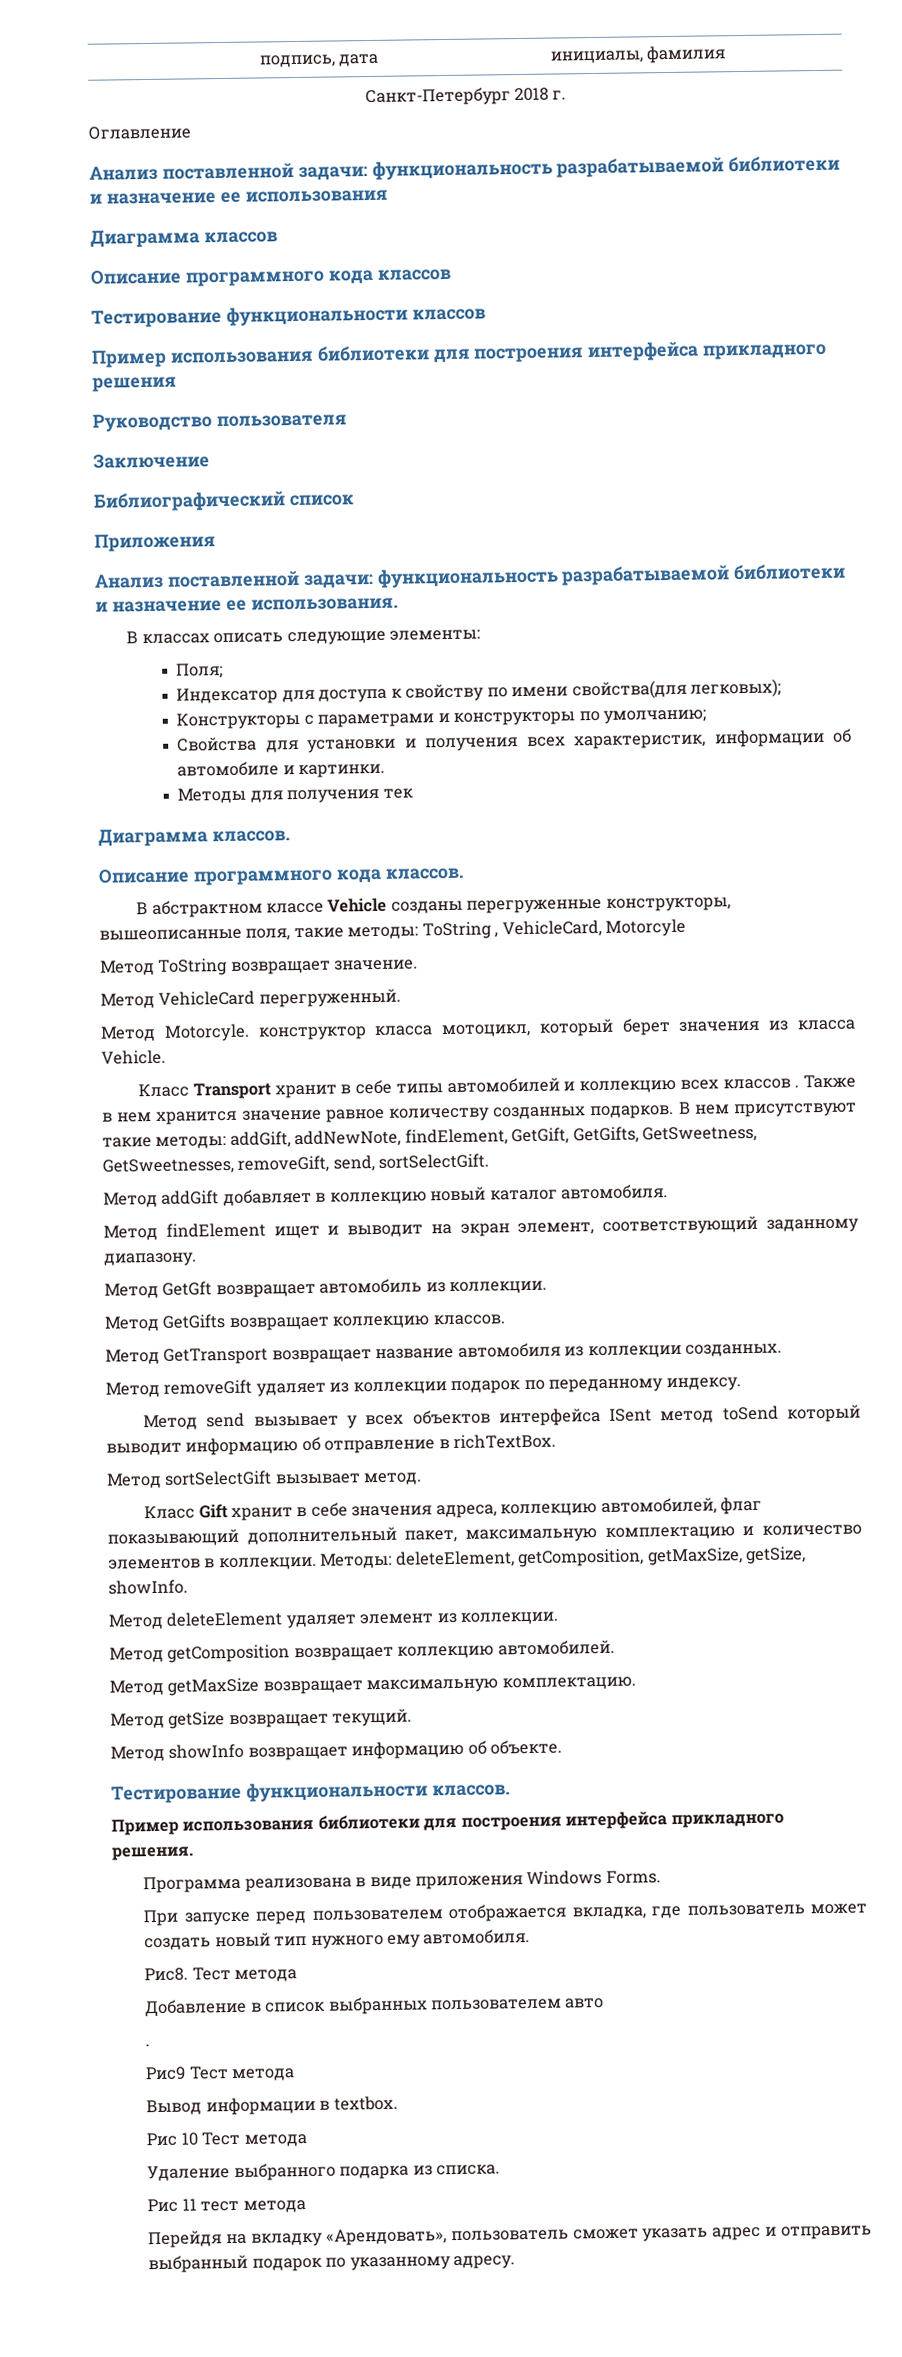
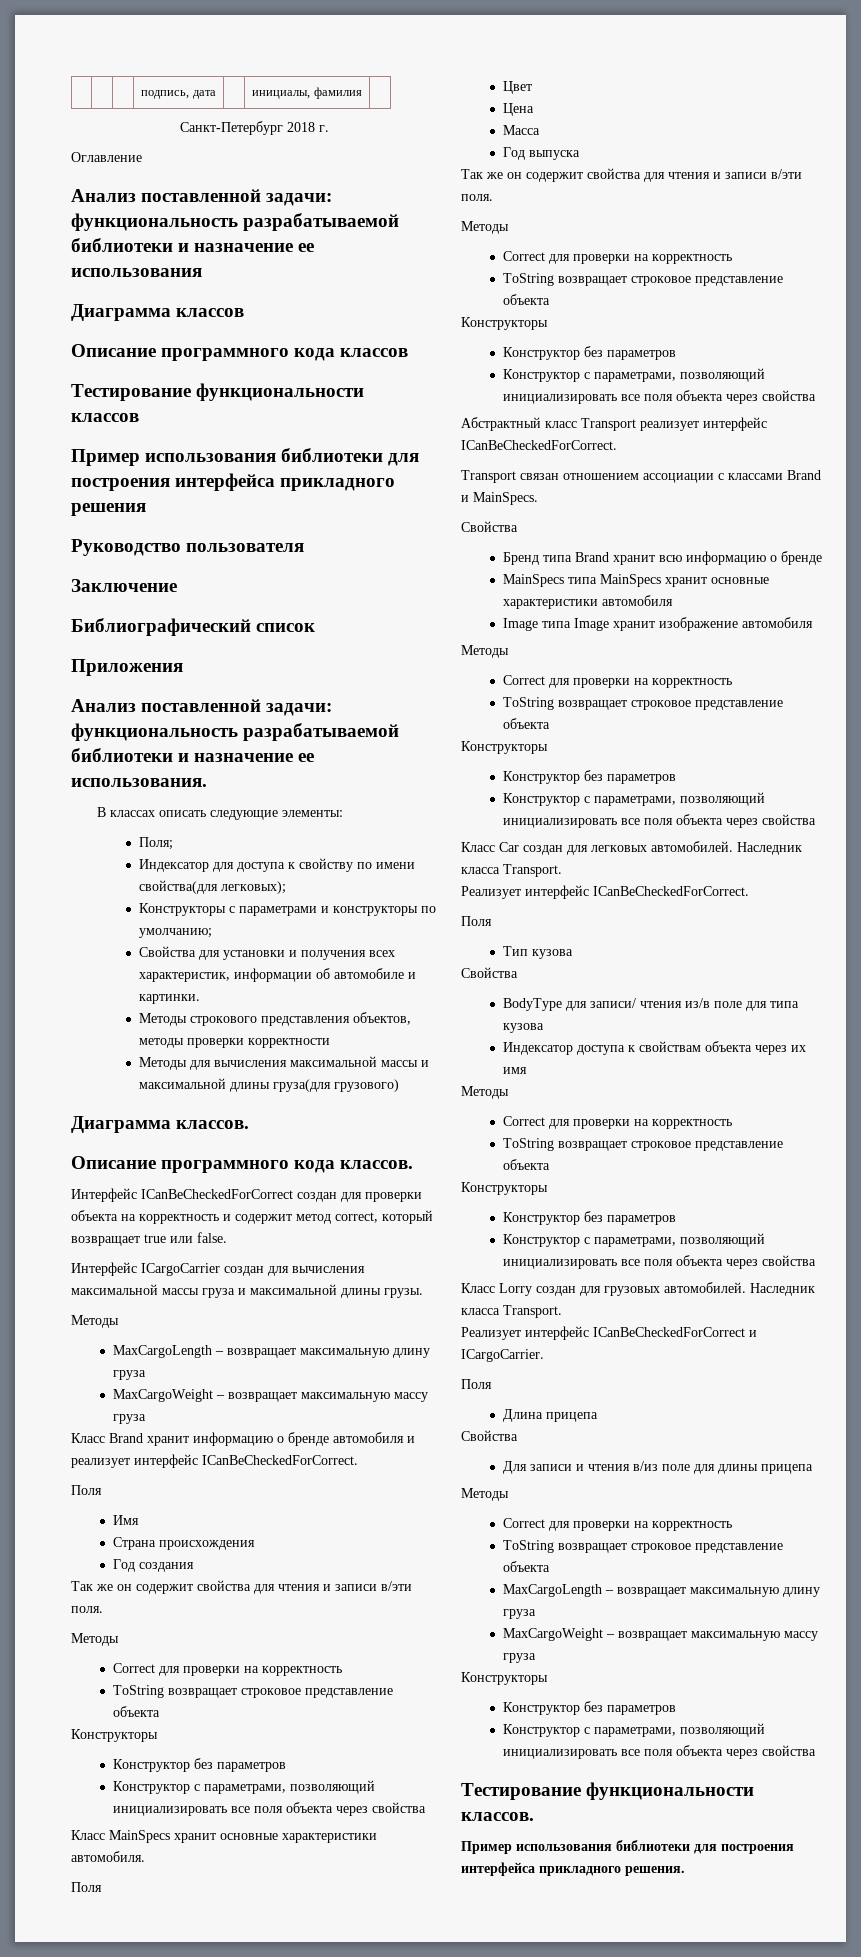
[249,788,413,804] для получения тек -> [189,1012,411,1026] [138,1038,330,1048] [138,1056,429,1070] [138,1078,399,1092] строкового представления объектов, методы проверки корректности // Методы для вычисления максимальной массы и максимальной длины груза(для грузового)
[136,897,731,919] [99,918,687,941] [100,957,419,976] [100,988,401,1009] [100,1018,857,1042] [101,1049,166,1065] [138,1074,856,1100] [102,1101,858,1125] [102,1125,758,1149] [102,1153,490,1175] [103,1184,669,1208] [103,1215,859,1241] [103,1252,197,1267] [104,1278,548,1299] [104,1314,505,1332] [105,1342,783,1365] [105,1377,741,1398] [143,1404,862,1431] [106,1433,557,1456] [106,1470,423,1489] [144,1496,763,1521] [107,1524,862,1547] [108,1546,807,1571] [108,1579,188,1595] [108,1611,559,1630] [109,1639,615,1663] [109,1676,636,1696] [110,1708,413,1729] [110,1739,563,1762] В абстрактном классе Vehicle созданы перегруженные конструкторы, вышеописанные поля, такие методы: ToString , VehicleCard, Motorcyle // Метод ToString возвращает значение. // Метод VehicleCard перегруженный. // Метод Motorcyle. конструктор класса мотоцикл, который берет значения из класса Vehicle. // Класс Transport хранит в себе типы автомобилей и коллекцию всех классов . Также в нем хранится значение равное количеству созданных подарков. В нем присутствуют такие методы: addGift, addNewNote, findElement, GetGift, GetGifts, GetSweetness, GetSweetnesses, removeGift, send, sortSelectGift. // Метод addGift добавляет в коллекцию новый каталог автомобиля. // Метод findElement ищет и выводит на экран элемент, соответствующий заданному диапазону. // Метод GetGft возвращает автомобиль из коллекции. // Метод GetGifts возвращает коллекцию классов. // Метод GetTransport возвращает название автомобиля из коллекции созданных. // Метод removeGift удаляет из коллекции подарок по переданному индексу. // Метод send вызывает у всех объектов интерфейса ISent метод toSend который выводит информацию об отправление в richTextBox. // Метод sortSelectGift вызывает метод. // Класс Gift хранит в себе значения адреса, коллекцию автомобилей, флаг показывающий дополнительный пакет, максимальную комплектацию и количество элементов в коллекции. Методы: deleteElement, getComposition, getMaxSize, getSize, showInfo. // Метод deleteElement удаляет элемент из коллекции. // Метод getComposition возвращает коллекцию автомобилей. // Метод getMaxSize возвращает максимальную комплектацию. // Метод getSize возвращает текущий. // Метод showInfo возвращает информацию об объекте. -> [71,1188,422,1202] [71,1210,433,1224] [71,1232,227,1246] [71,1262,365,1276] [71,1284,423,1298] [71,1315,119,1328] [112,1345,430,1358] [112,1370,146,1380] [112,1389,428,1402] [112,1414,146,1424] [71,1432,415,1446] [71,1454,358,1468] [71,1485,102,1495] [112,1515,139,1525] [112,1537,255,1550] [112,1559,194,1572] [71,1580,412,1594] [71,1606,103,1613] [71,1633,119,1646] [112,1663,342,1676] [112,1685,393,1698] [112,1706,160,1717] [71,1729,158,1742] [112,1758,286,1772] [112,1780,375,1794] [112,1802,426,1816] [71,1830,377,1843] [71,1851,145,1862] [71,1882,102,1892] [502,81,532,94] [502,103,534,116] [502,125,540,135] [502,147,580,160] [461,168,802,182] [461,194,493,201] [461,221,509,234] [502,251,732,264] [502,273,783,286] [502,294,550,305] [461,317,548,330] [502,346,676,360] [502,368,765,382] [502,390,816,404] [461,417,767,431] [461,440,617,450] [461,470,821,483] [461,492,538,505] [461,521,518,532] [502,551,822,565] [502,574,769,587] [502,595,673,609] [502,617,813,631] [461,645,509,658] [502,675,732,688] [502,697,783,710] [502,718,550,729] [461,741,548,754] [502,770,676,784] [502,792,765,806] [502,814,816,828] [461,841,802,855] [461,864,562,877] [461,885,749,899] [461,916,492,926] [502,946,573,959] [461,967,518,978] [502,998,799,1011] [502,1023,544,1033] [502,1041,806,1055] [502,1067,527,1074] [461,1086,509,1099] [502,1116,732,1129] [502,1138,783,1151] [502,1159,550,1170] [461,1182,548,1195] [502,1211,676,1225] [502,1233,765,1247] [502,1255,816,1269] [461,1282,815,1296] [461,1305,562,1318] [461,1326,757,1340] [461,1349,544,1362] [461,1379,492,1389] [502,1409,598,1422] [461,1430,518,1441] [502,1461,813,1474] [461,1488,509,1501] [502,1518,732,1531] [502,1540,783,1553] [502,1561,550,1572] [502,1584,820,1597] [502,1609,536,1619] [502,1628,818,1641] [502,1653,536,1663] [461,1672,548,1685] [502,1701,676,1715] [502,1723,765,1737] [502,1745,816,1759] Интерфейс ICanBeCheckedForCorrect создан для проверки объекта на корректность и содержит метод correct, который возвращает true или false. // Интерфейс ICargoCarrier создан для вычисления максимальной массы груза и максимальной длины грузы. // Методы // MaxCargoLength – возвращает максимальную длину груза // MaxCargoWeight – возвращает максимальную массу груза // Класс Brand хранит информацию о бренде автомобиля и реализует интерфейс ICanBeCheckedForCorrect. // Поля // Имя // Страна происхождения // Год создания // Так же он содержит свойства для чтения и записи в/эти поля. // Методы // Correct для проверки на корректность // ToString возвращает строковое представление объекта // Конструкторы // Конструктор без параметров // Конструктор с параметрами, позволяющий инициализировать все поля объекта через свойства // Класс MainSpecs хранит основные характеристики автомобиля. // Поля // Цвет // Цена // Масса // Год выпуска // Так же он содержит свойства для чтения и записи в/эти поля. // Методы // Correct для проверки на корректность // ToString возвращает строковое представление объекта // Конструкторы // Конструктор без параметров // Конструктор с параметрами, позволяющий инициализировать все поля объекта через свойства // Абстрактный класс Transport реализует интерфейс ICanBeCheckedForCorrect. // Transport связан отношением ассоциации с классами Brand и MainSpecs. // Свойства // Бренд типа Brand хранит всю информацию о бренде // MainSpecs типа MainSpecs хранит основные характеристики автомобиля // Image типа Image хранит изображение автомобиля // Методы // Correct для проверки на корректность // ToString возвращает строковое представление объекта // Конструкторы // Конструктор без параметров // Конструктор с параметрами, позволяющий инициализировать все поля объекта через свойства // Класс Car создан для легковых автомобилей. Наследник класса Transport. // Pеализует интерфейс ICanBeCheckedForCorrect. // Поля // Тип кузова // Свойства // BodyType для записи/ чтения из/в поле для типа кузова // Индексатор доступа к свойствам объекта через их имя // Методы // Correct для проверки на корректность // ToString возвращает строковое представление объекта // Конструкторы // Конструктор без параметров // Конструктор с параметрами, позволяющий инициализировать все поля объекта через свойства // Класс Lorry создан для грузовых автомобилей. Наследник класса Transport. // Pеализует интерфейс ICanBeCheckedForCorrect и ICargoCarrier. // Поля // Длина прицепа // Свойства // Для записи и чтения в/из поле для длины прицепа // Методы // Correct для проверки на корректность // ToString возвращает строковое представление объекта // MaxCargoLength – возвращает максимальную длину груза // MaxCargoWeight – возвращает максимальную массу груза // Конструкторы // Конструктор без параметров // Конструктор с параметрами, позволяющий инициализировать все поля объекта через свойства
[143,1870,661,1894] [143,1903,867,1927] [144,1929,531,1951] [144,1967,298,1982] [145,1996,605,2017] [145,2044,151,2047] [145,2066,296,2082] [146,2095,398,2116] [146,2131,307,2147] [147,2162,500,2182] [147,2198,306,2213] [148,2225,872,2249] [148,2254,515,2274] // Программа реализована в виде приложения Windows Forms. // При запуске перед пользователем отображается вкладка, где пользователь может создать новый тип нужного ему автомобиля. // Рис8. Тест метода // Добавление в список выбранных пользователем авто // . // Рис9 Тест метода // Вывод информации в textbox. // Рис 10 Тест метода // Удаление выбранного подарка из списка. // Рис 11 тест метода // Перейдя на вкладку «Арендовать», пользователь сможет указать адрес и отправить выбранный подарок по указанному адресу. -> (685, 1871) none

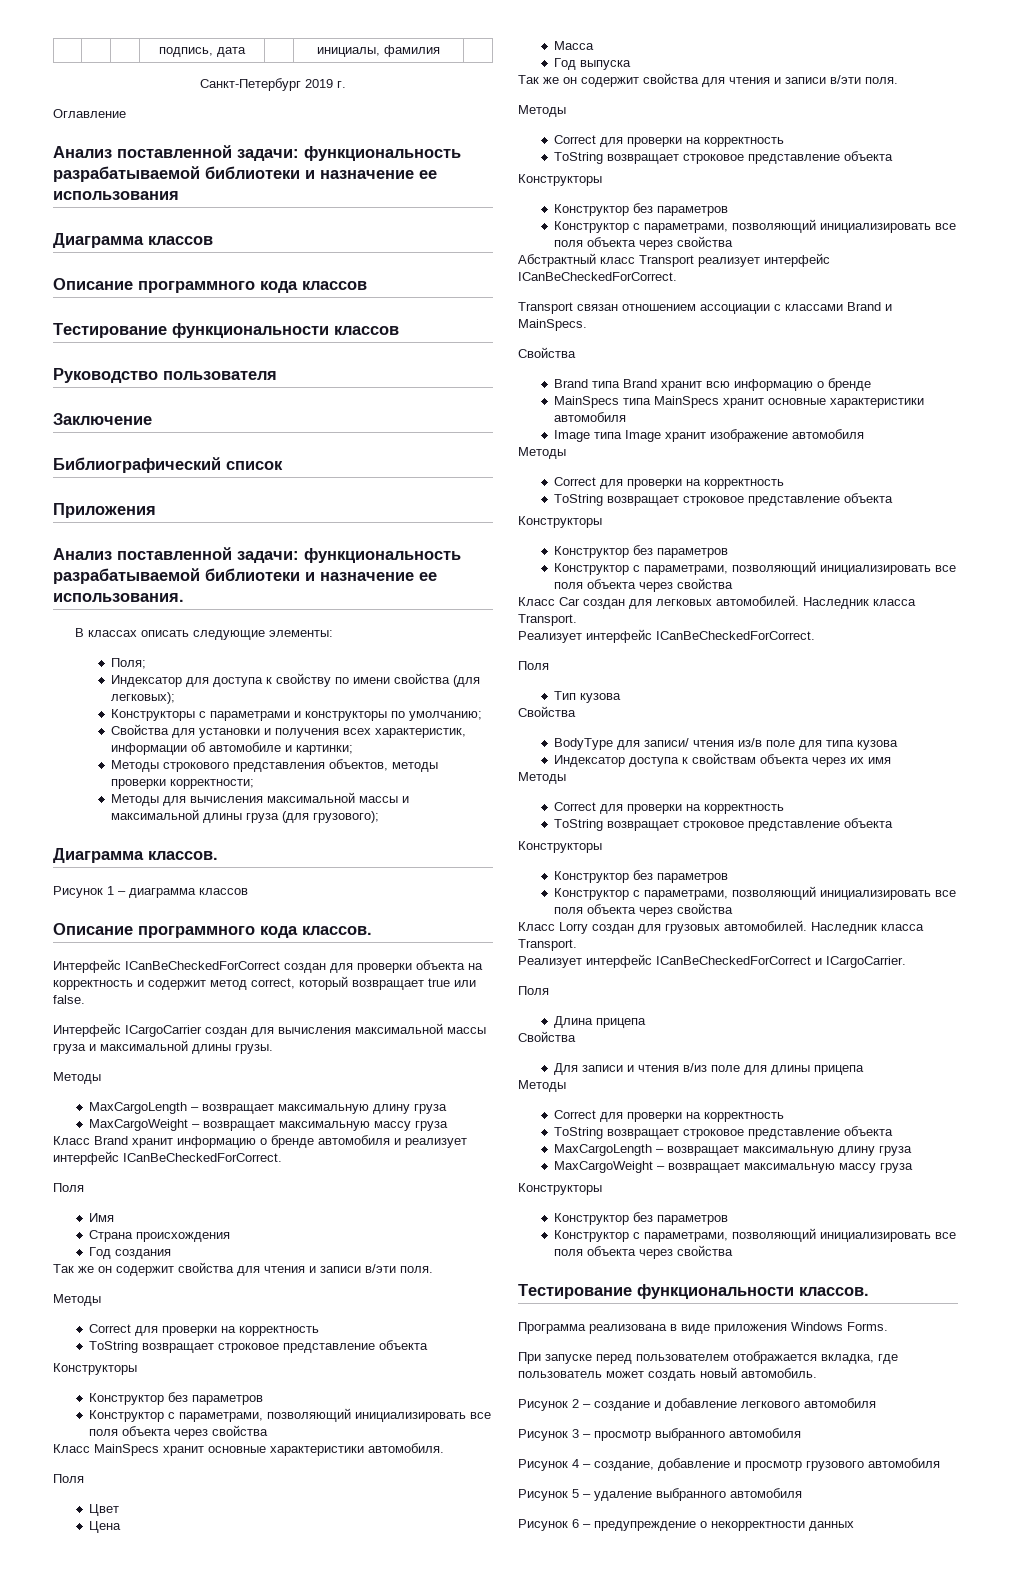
[286,122,315,132] 2018 -> [305,79,333,88] 2019
[71,448,420,466] [71,473,396,491] [71,503,146,516] // Пример использования библиотеки для построения интерфейса прикладного решения -> (399, 330) none
[138,880,218,894] свойства(для -> [393,673,480,687] свойства (для
[138,994,200,1004] картинки. -> [295,745,353,755] картинки;
[247,1038,330,1048] корректности -> [169,779,254,789] корректности;
[272,1079,399,1092] груза(для грузового) -> [245,811,379,823] груза (для грузового);
(250, 1124) none -> [53,886,248,898] // Рисунок 1 – диаграмма классов
[502,552,539,565] Бренд -> [554,379,589,388] Brand
[461,1840,794,1854] [461,1862,685,1876] Пример использования библиотеки для построения интерфейса прикладного решения. -> [518,1322,888,1334] [518,1351,898,1364] [518,1367,817,1381] [518,1398,876,1411] [518,1428,801,1441] [518,1458,940,1471] [518,1488,802,1501] [518,1519,854,1531] Программа реализована в виде приложения Windows Forms. // При запуске перед пользователем отображается вкладка, где пользователь может создать новый автомобиль. // Рисунок 2 – создание и добавление легкового автомобиля // Рисунок 3 – просмотр выбранного автомобиля // Рисунок 4 – создание, добавление и просмотр грузового автомобиля // Рисунок 5 – удаление выбранного автомобиля // Рисунок 6 – предупреждение о некорректности данных

